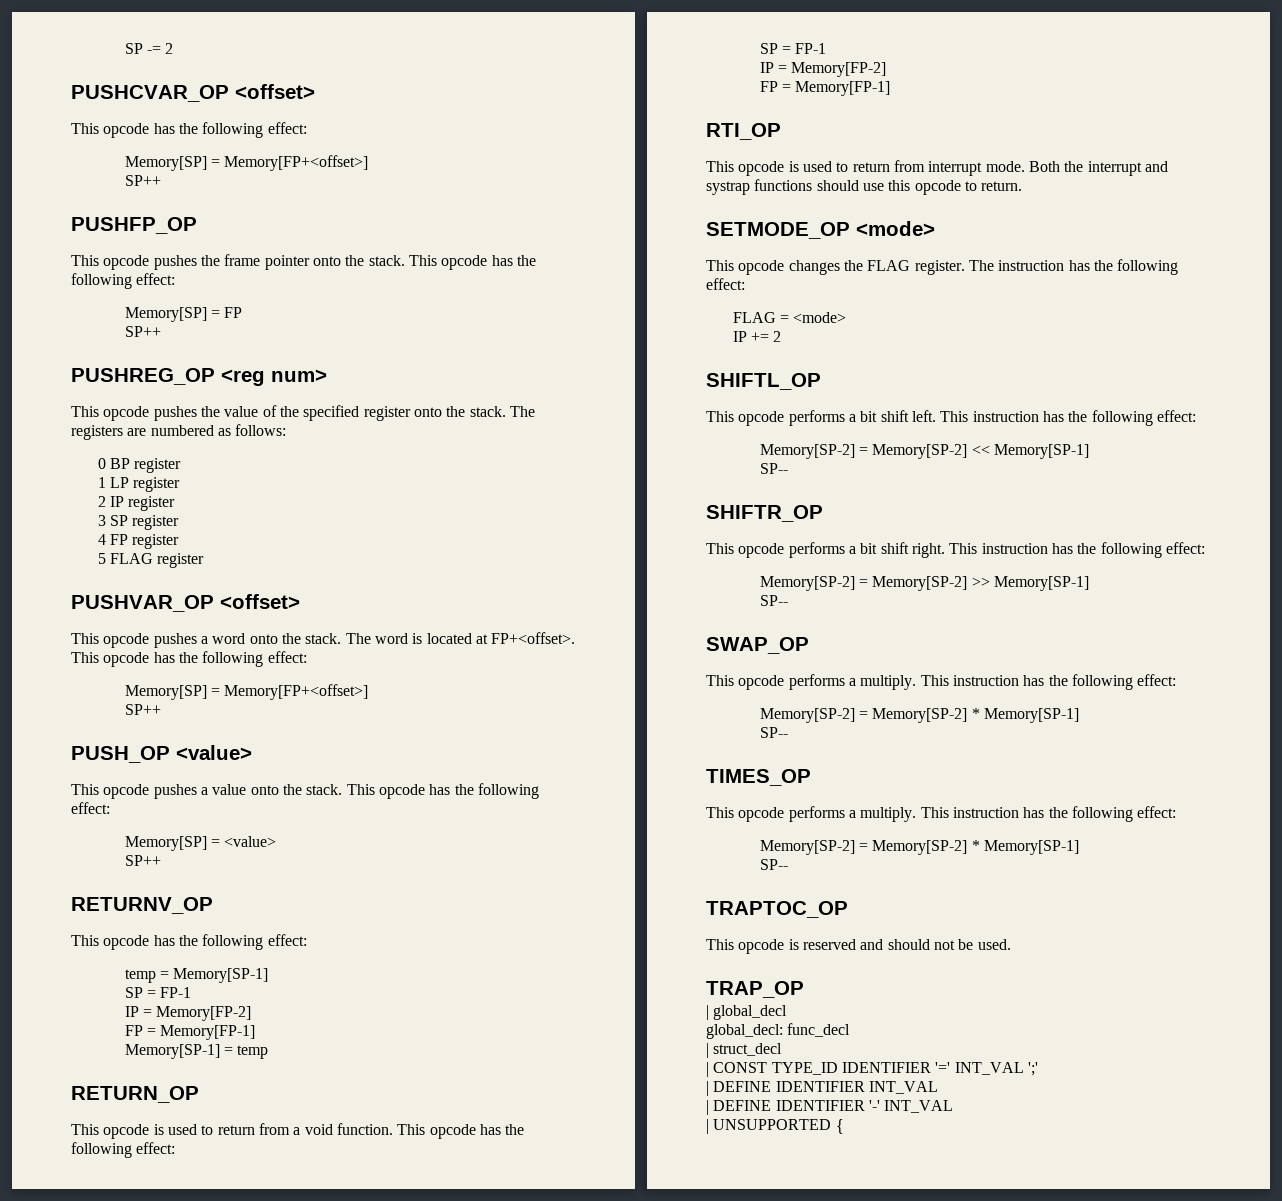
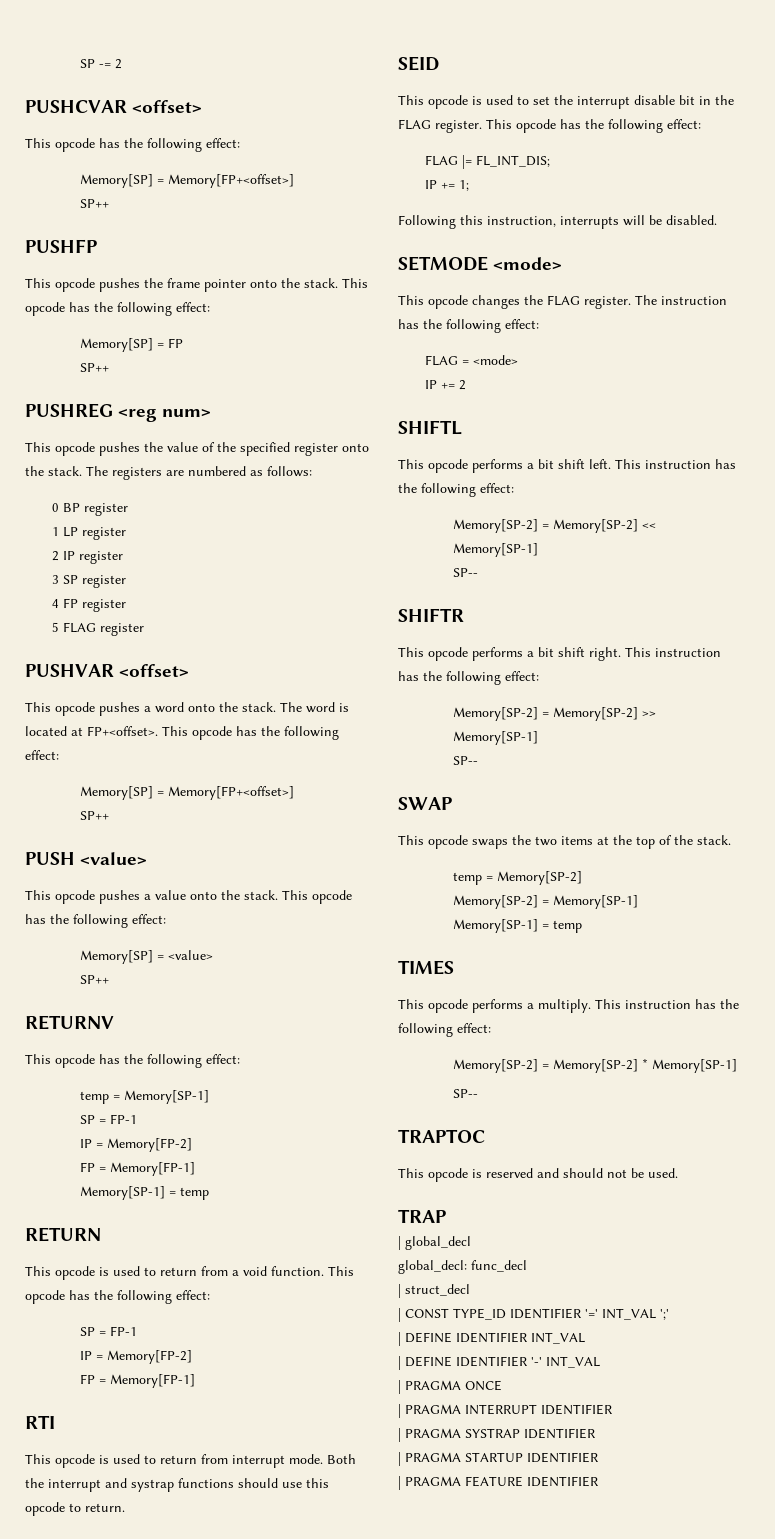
[71,85,229,102] PUSHCVAR_OP -> [25,100,127,113] PUSHCVAR
[71,217,197,234] PUSHFP_OP -> [25,239,97,253] PUSHFP
[71,368,215,385] PUSHREG_OP -> [25,403,113,418] PUSHREG
[71,595,214,612] PUSHVAR_OP -> [25,664,114,677] PUSHVAR
[71,746,170,763] PUSH_OP -> [25,852,75,865] PUSH
[71,897,213,914] RETURNV_OP -> [25,1015,114,1030] RETURNV
[71,1086,199,1103] RETURN_OP -> [25,1227,101,1242] RETURN
[706,123,781,140] RTI_OP -> [25,1415,55,1429] RTI
[706,222,850,239] SETMODE_OP -> [398,56,439,71] [398,95,734,109] [398,119,701,133] [425,155,551,169] [425,180,470,191] [398,215,717,229] [398,256,488,271] SEID // This opcode is used to set the interrupt disable bit in the FLAG register. This opcode has the following effect: // FLAG |= FL_INT_DIS; // IP += 1; // Following this instruction, interrupts will be disabled. // SETMODE
[706,373,821,390] SHIFTL_OP -> [398,420,462,435] SHIFTL
[706,505,823,522] SHIFTR_OP -> [398,608,464,622] SHIFTR
[706,637,809,654] SWAP_OP -> [398,797,452,810] [398,835,731,849] [452,871,582,885] [452,895,638,909] [452,919,582,933] [398,960,454,975] SWAP // This opcode swaps the two items at the top of the stack. // temp = Memory[SP-2] // Memory[SP-2] = Memory[SP-1] // Memory[SP-1] = temp // TIMES
[706,769,811,786] [706,806,1177,822] [759,840,1079,855] [759,859,788,870] [706,901,848,918] TIMES_OP // This opcode performs a multiply. This instruction has the following effect: // Memory[SP-2] = Memory[SP-2] * Memory[SP-1] // SP-- // TRAPTOC_OP -> [398,1129,485,1143] TRAPTOC
[706,981,804,998] TRAP_OP -> [398,1209,446,1223] TRAP
[713,1119,844,1134] UNSUPPORTED { -> [405,1380,502,1391] [398,1404,613,1418] [398,1428,596,1442] [398,1452,599,1466] [398,1476,599,1490] PRAGMA ONCE // | PRAGMA INTERRUPT IDENTIFIER // | PRAGMA SYSTRAP IDENTIFIER // | PRAGMA STARTUP IDENTIFIER // | PRAGMA FEATURE IDENTIFIER

